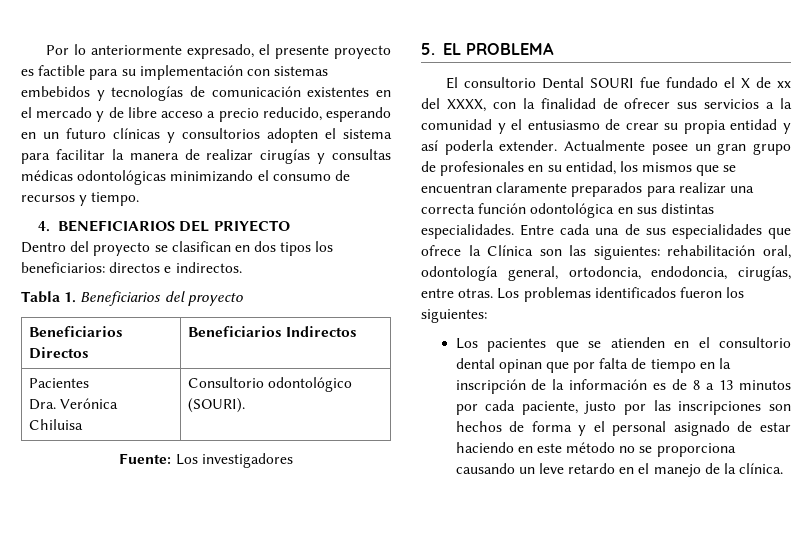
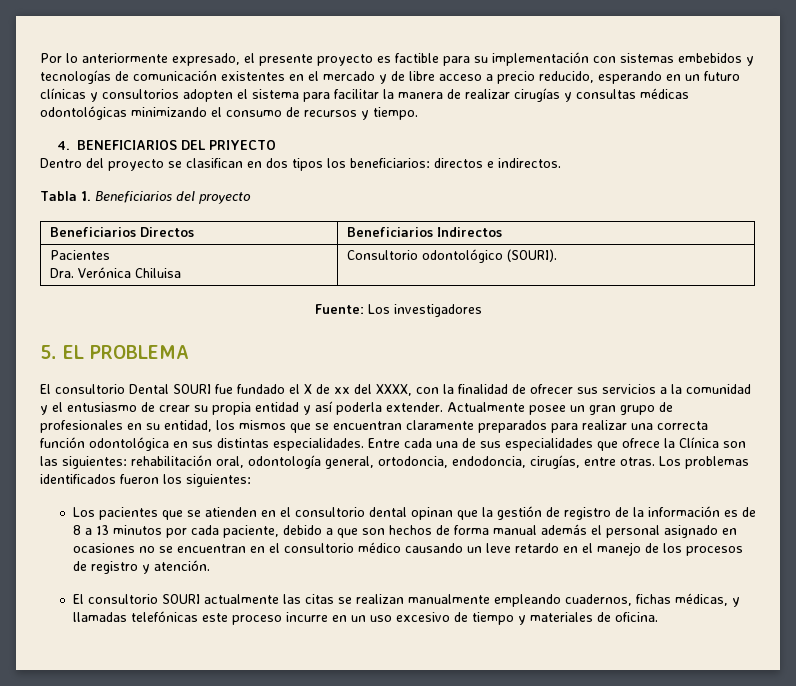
[573,358,732,373] [455,379,526,394] por falta de tiempo en la inscripción -> [481,506,611,520] la gestión de registro
[584,400,762,415] justo por las inscripciones -> [282,525,358,538] debido a que
[578,425,587,436] y -> [492,524,587,535] manual además
[737,421,791,432] [455,442,736,457] de estar haciendo en este método no se proporciona -> [721,528,737,535] [72,542,401,553] en ocasiones no se encuentran en el consultorio médico
[724,463,784,474] la clínica. -> [662,543,743,556] [72,560,210,574] [72,593,740,607] [72,611,658,625] los procesos de registro y atención. // El consultorio SOURI actualmente las citas se realizan manualmente empleando cuadernos, fichas médicas, y llamadas telefónicas este proceso incurre en un uso excesivo de tiempo y materiales de oficina.

